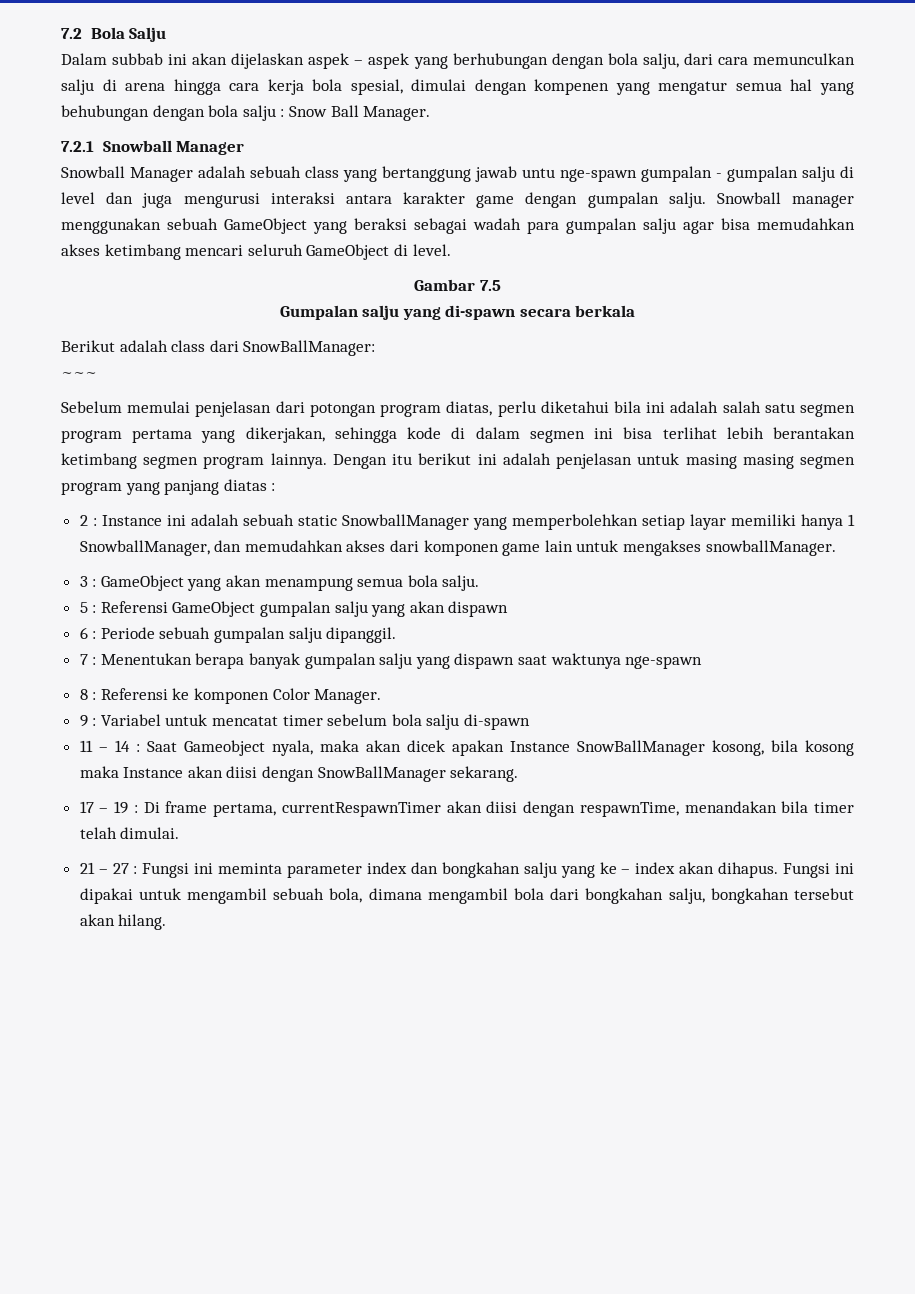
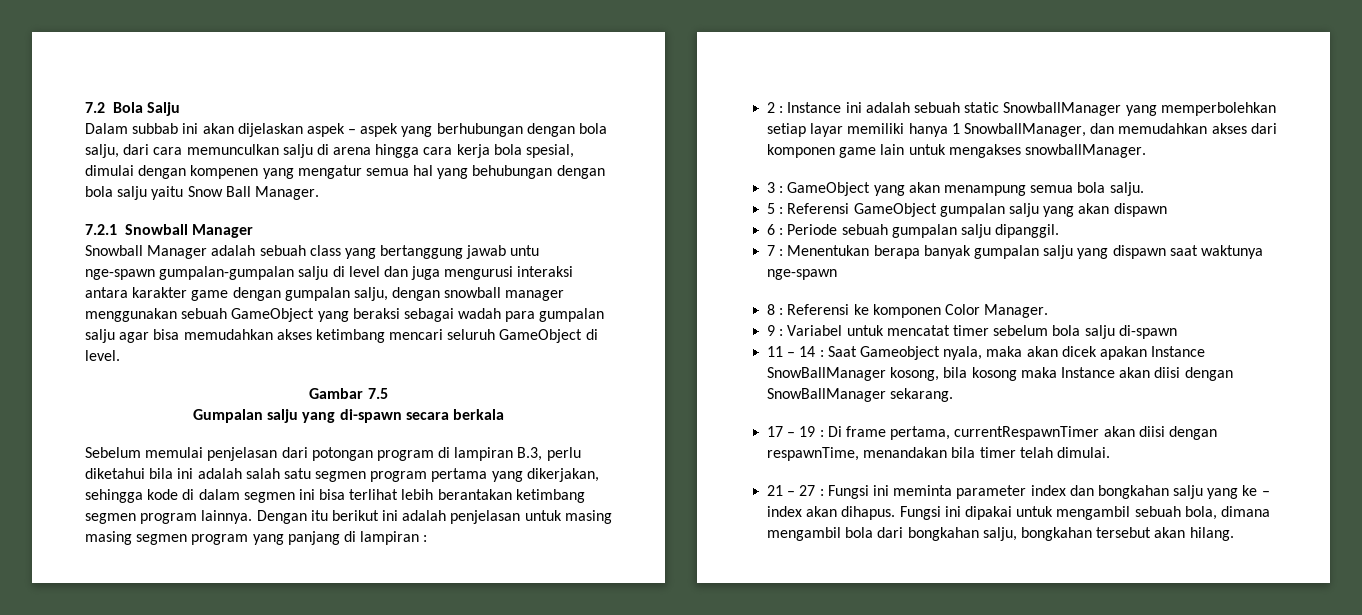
[280,109,285,117] : -> [151,186,184,200] yaitu
[641,166,798,182] gumpalan - gumpalan -> [159,266,295,280] gumpalan-gumpalan
[668,192,781,208] salju. Snowball -> [353,287,502,301] salju, dengan snowball
[61,340,376,356] [61,372,97,378] // Berikut adalah class dari SnowBallManager: // ~~~ -> (504, 414) none
[446,401,493,416] diatas, -> [438,447,543,461] di lampiran B.3,
[223,479,267,491] diatas -> [343,531,420,545] di lampiran

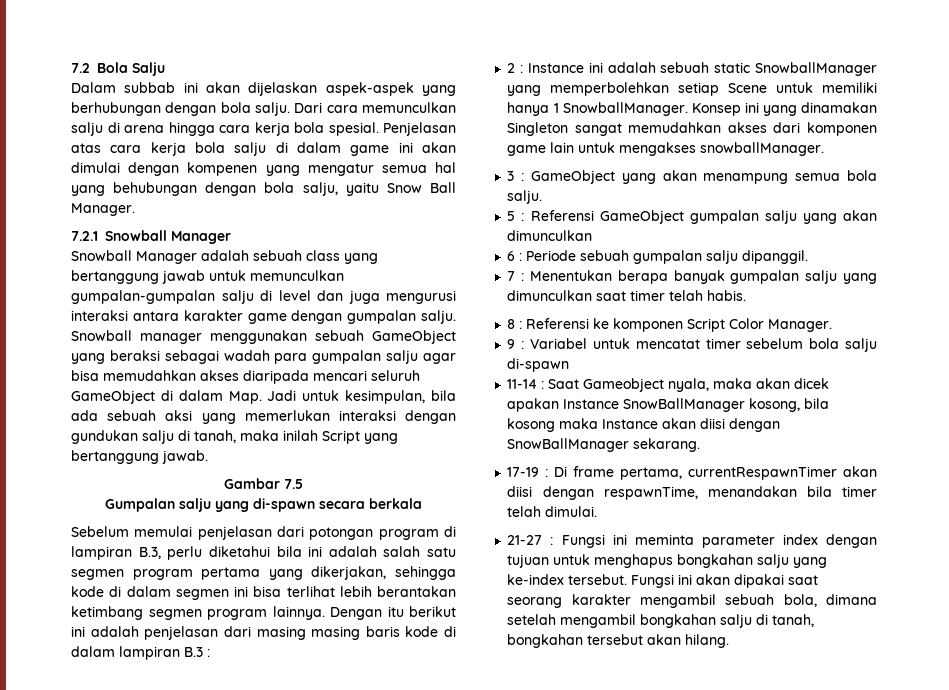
[306,123,399,137] aspek – aspek -> [325,82,414,96] aspek-aspek
[85,144,150,158] salju, dari -> [255,102,323,116] salju. Dari
[526,144,575,158] spesial, -> [328,122,456,136] [71,142,456,156] spesial. Penjelasan atas cara kerja bola salju di dalam game ini akan
[117,186,148,200] salju -> [302,182,338,196] salju,
[510,245,540,256] [85,269,155,280] untu nge-spawn -> [209,270,344,281] untuk memunculkan
[353,287,502,301] salju, dengan snowball -> [421,310,456,324] [71,330,132,341] salju. Snowball
[315,329,385,343] ketimbang -> [243,370,309,384] diaripada
[85,350,120,361] level. -> [178,390,456,404] [71,410,456,424] [71,430,398,444] [71,450,208,464] dalam Map. Jadi untuk kesimpulan, bila ada sebuah aksi yang memerlukan interaksi dengan gundukan salju di tanah, maka inilah Script yang bertanggung jawab.
[524,510,562,521] untuk -> [223,626,251,637] dari
[136,531,420,545] segmen program yang panjang di lampiran -> [365,626,456,637] [71,646,203,660] baris kode di dalam lampiran B.3
[810,123,844,137] layar -> [728,82,814,93] Scene untuk
[963,123,1115,137] SnowballManager, dan -> [562,102,877,116] [507,122,622,136] SnowballManager. Konsep ini yang dinamakan Singleton sangat
[1113,203,1167,217] dispawn -> [507,230,593,241] dimunculkan
[1112,245,1263,259] [767,269,838,280] dispawn saat waktunya nge-spawn -> [507,290,747,301] dimunculkan saat timer telah habis.
(941, 311) none -> [687,318,726,332] Script
[767,346,816,357] 11 – 14 -> [507,379,538,389] 11-14
[767,426,816,437] 17 – 19 -> [507,467,540,477] 17-19
[767,485,816,496] 21 – 27 -> [507,535,543,545] 21-27
[1069,485,1270,499] [767,506,1270,520] [767,527,1017,541] dan bongkahan salju yang ke – index akan dihapus. Fungsi ini dipakai untuk mengambil sebuah bola, dimana mengambil bola dari bongkahan salju, -> [826,534,877,548] [507,554,828,568] [507,574,819,588] [507,594,877,608] [507,614,815,628] dengan tujuan untuk menghapus bongkahan salju yang ke-index tersebut. Fungsi ini akan dipakai saat seorang karakter mengambil sebuah bola, dimana setelah mengambil bongkahan salju di tanah,

